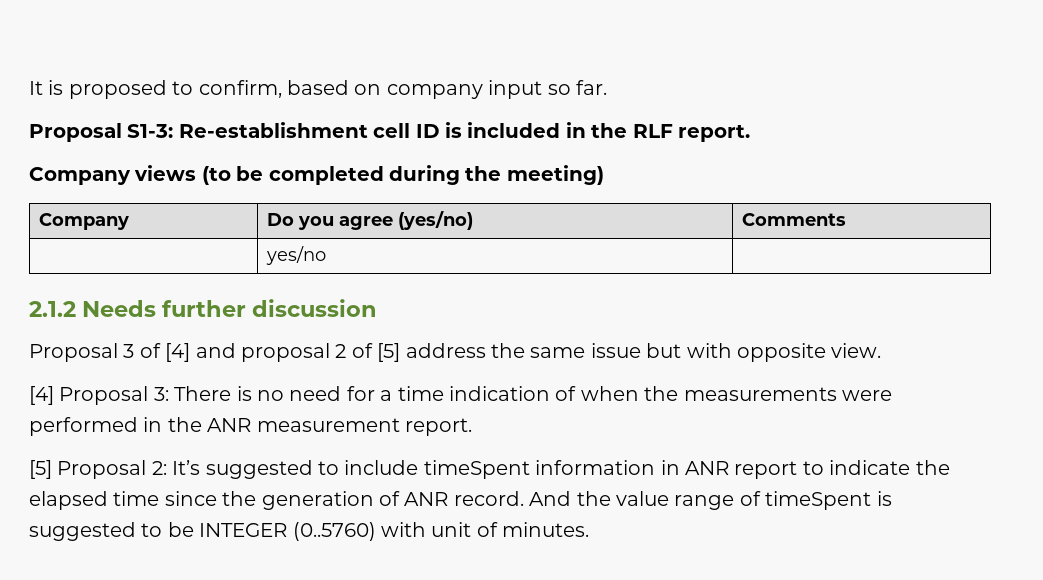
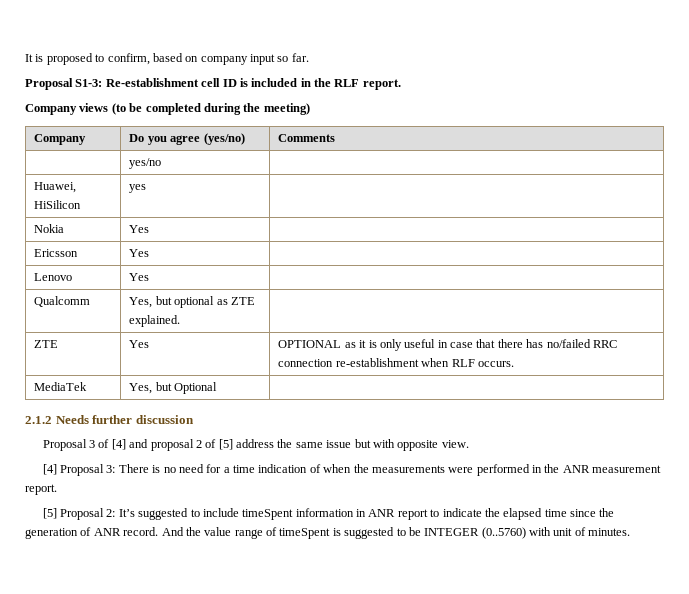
(326, 255) none -> [34,182,77,193] [34,200,82,209] [129,184,147,193] [34,224,65,233] [129,225,150,233] [34,249,79,257] [129,249,150,257] [34,273,73,281] [129,273,150,281] [34,296,91,307] [129,296,255,308] [129,315,181,327] [34,340,59,348] [129,340,150,348] [278,339,617,351] [278,358,514,367] [34,382,88,391] [129,382,218,394] // Huawei, HiSilicon | yes | // Nokia | Yes | // Ericsson | Yes | // Lenovo | Yes | // Qualcomm | Yes, but optional as ZTE explained. | // ZTE | Yes | OPTIONAL as it is only useful in case that there has no/failed RRC connection re-establishment when RLF occurs. // MediaTek | Yes, but Optional |

